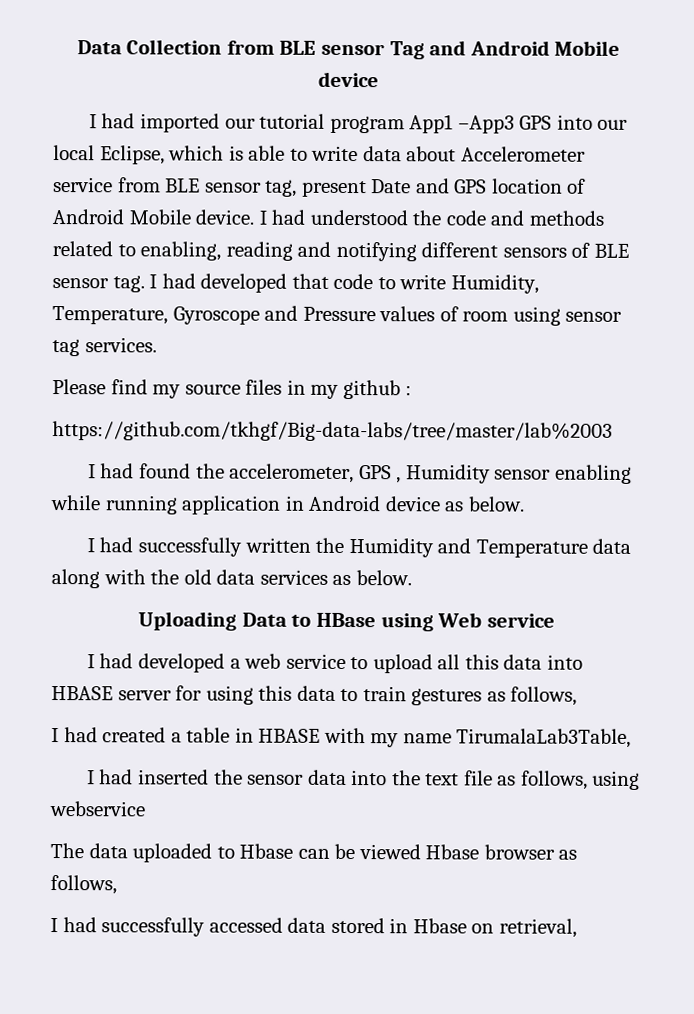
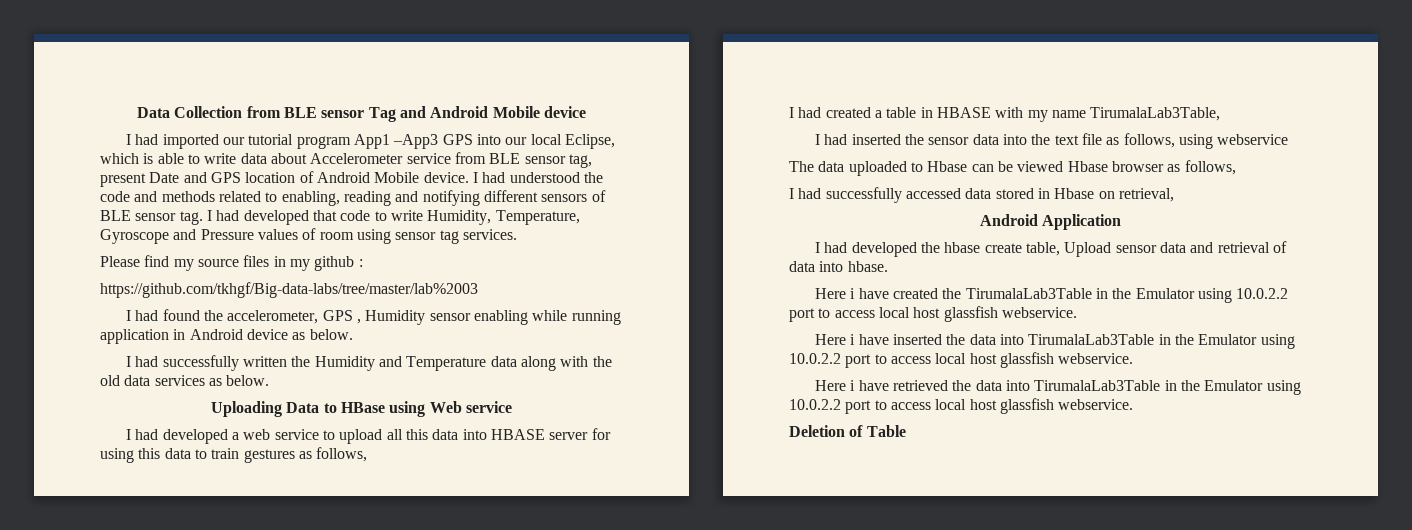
(577, 928) none -> [979,214,1122,230] [815,241,1287,257] [789,261,888,272] [815,288,1289,303] [789,306,1077,322] [815,334,1295,349] [789,352,1134,368] [815,380,1301,395] [789,398,1134,414] [789,425,906,437] // Android Application // I had developed the hbase create table, Upload sensor data and retrieval of data into hbase. // Here i have created the TirumalaLab3Table in the Emulator using 10.0.2.2 port to access local host glassfish webservice. // Here i have inserted the data into TirumalaLab3Table in the Emulator using 10.0.2.2 port to access local host glassfish webservice. // Here i have retrieved the data into TirumalaLab3Table in the Emulator using 10.0.2.2 port to access local host glassfish webservice. // Deletion of Table

